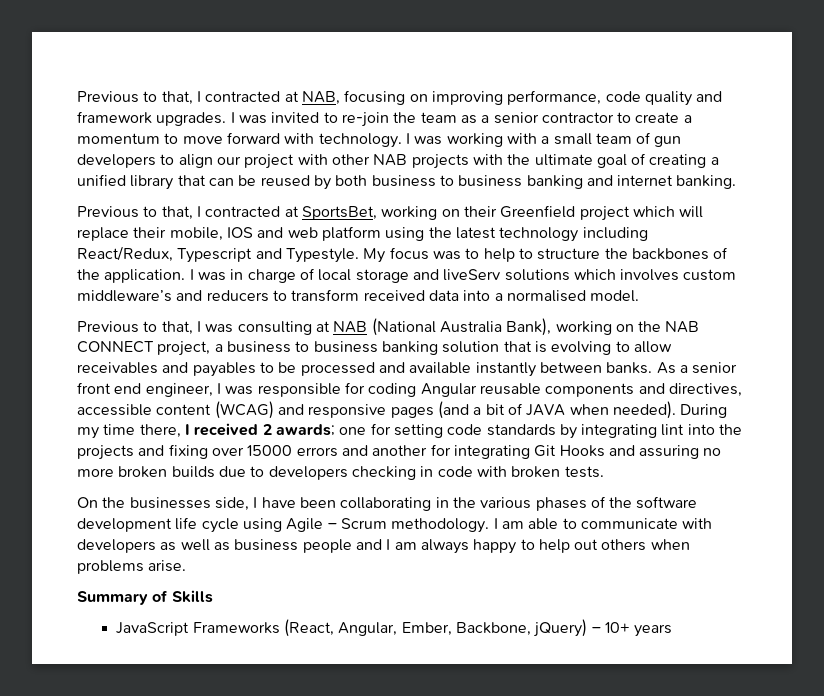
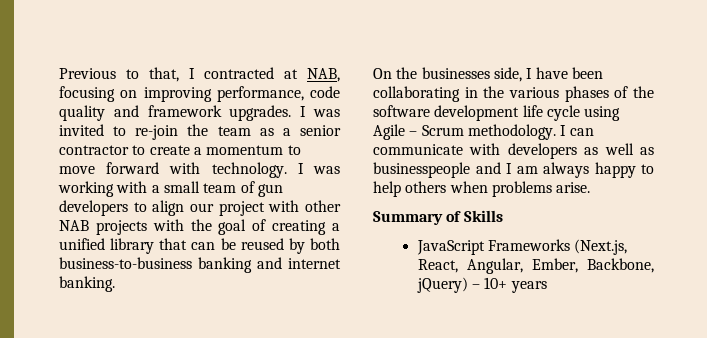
[534,154,593,166] ultimate -> (212, 225) none
[371,175,523,187] business to business -> [59,257,192,269] business-to-business
[77,205,704,221] [77,226,648,242] [77,246,729,263] [77,268,737,283] [77,289,640,302] [77,318,700,336] [77,341,672,356] [77,362,738,377] [77,382,742,397] [77,401,728,419] [77,423,743,439] [77,444,722,460] [77,466,604,480] // Previous to that, I contracted at SportsBet, working on their Greenfield project which will replace their mobile, IOS and web platform using the latest technology including React/Redux, Typescript and Typestyle. My focus was to help to structure the backbones of the application. I was in charge of local storage and liveServ solutions which involves custom middleware’s and reducers to transform received data into a normalised model. // Previous to that, I was consulting at NAB (National Australia Bank), working on the NAB CONNECT project, a business to business banking solution that is evolving to allow receivables and payables to be processed and available instantly between banks. As a senior front end engineer, I was responsible for coding Angular reusable components and directives, accessible content (WCAG) and responsive pages (and a bit of JAVA when needed). During my time there, I received 2 awards; one for setting code standards by integrating lint into the projects and fixing over 15000 errors and another for integrating Git Hooks and assuring no more broken builds due to developers checking in code with broken tests. -> (115, 284) none
[501,518,577,530] am able to -> [569,128,594,136] can
[234,539,352,553] business people -> [373,162,470,178] businesspeople
[574,539,599,550] out -> (401, 189) none
[284,619,335,637] (React, -> [574,239,628,255] [417,259,458,273] (Next.js, React,

